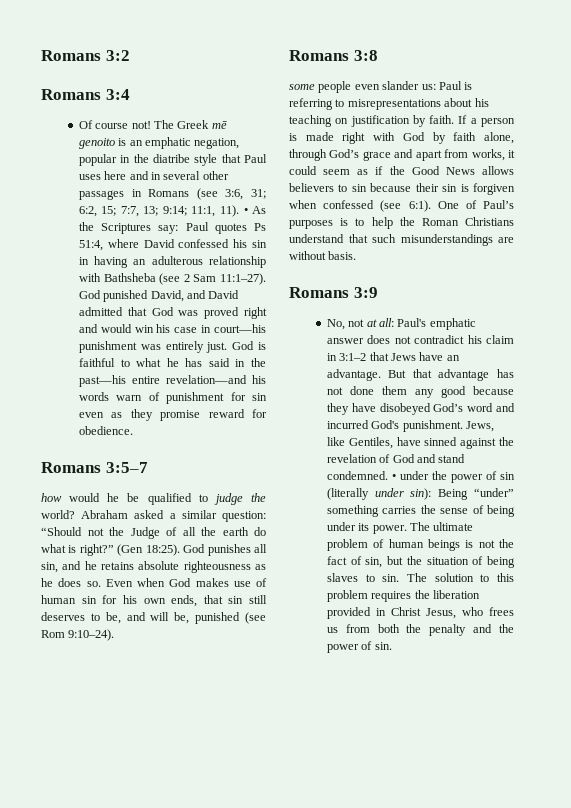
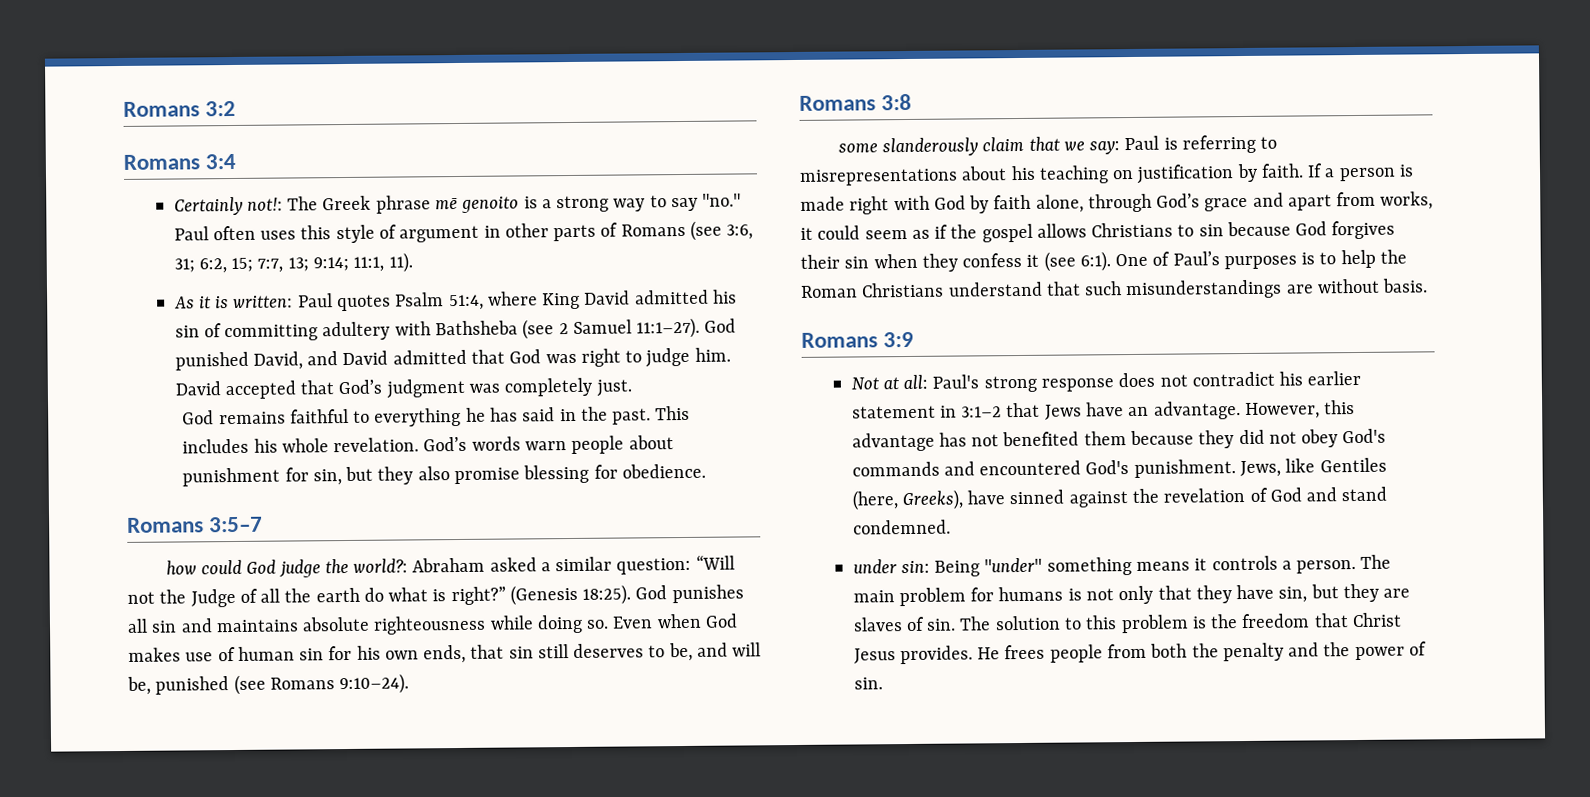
[78,120,151,129] Of course not! -> [173,196,283,216] Certainly not!:
(210, 124) none -> [375,195,431,214] phrase
[129,137,240,149] [78,154,267,166] [78,171,229,180] [78,189,142,200] an emphatic negation, popular in the diatribe style that Paul uses here and in several other passages in -> [541,193,742,213] [173,222,619,244] a strong way to say "no." Paul often uses this style of argument in other parts of
[243,206,266,214] [78,222,179,234] • As the Scriptures say: -> [173,295,294,309] // As it is written:
[254,223,266,231] Ps -> [395,292,445,307] Psalm
[143,239,268,248] [78,256,266,268] David confessed his sin in having an adulterous relationship -> [542,289,737,310] [174,321,391,342] King David admitted his sin of committing adultery
[193,274,217,282] Sam -> [572,319,632,334] Samuel
[204,307,268,319] [78,324,266,333] [78,341,204,353] proved right and would win his case in court—his punishment was entirely -> [580,347,731,368] [174,377,593,400] right to judge him. David accepted that God’s judgment was completely
[232,341,267,350] God is -> [182,410,286,425] // God remains
[136,358,162,367] what -> [374,407,462,427] everything
[78,375,266,387] [78,392,268,404] [78,409,245,421] past—his entire revelation—and his words warn of punishment for sin even as they promise reward -> [612,405,691,425] [182,435,674,454] [182,464,590,487] past. This includes his whole revelation. God’s words warn people about punishment for sin, but they also promise blessing
[69,493,208,505] would he be qualified to -> [201,559,277,575] could God
[41,510,75,519] world? -> [353,558,409,573] world?:
[41,527,82,536] “Should -> [695,554,735,570] “Will
[117,544,144,556] (Gen -> [509,584,578,606] (Genesis
[41,561,266,573] [41,578,82,587] sin, and he retains absolute righteousness as he does -> [151,614,583,635] sin and maintains absolute righteousness while doing
[41,630,65,638] Rom -> [269,677,335,690] Romans
[318,81,436,93] people even slander us: -> [882,136,1121,157] slanderously claim that we say:
[411,166,514,175] [289,183,515,195] [289,200,375,209] Good News allows believers to sin because their sin is forgiven when confessed -> [981,220,1396,243] [800,252,1040,272] gospel allows Christians to sin because God forgives their sin when they confess it
[326,319,365,330] No, not -> [850,377,879,390] Not
[429,318,476,330] [326,338,364,344] emphatic answer -> [983,375,1114,393] strong response
[486,335,514,344] claim -> [1307,370,1362,386] [851,405,936,419] earlier statement
[388,369,432,378] But that -> [1244,400,1356,420] However, this
[349,386,514,398] [326,403,515,415] [326,420,369,429] done them any good because they have disobeyed God’s word and incurred -> [1002,428,1387,449] [851,460,1082,477] benefited them because they did not obey God's commands and encountered
[348,437,393,449] Gentiles, -> [1319,457,1387,473] [851,489,963,511] Gentiles (here, Greeks),
[391,471,515,483] [326,488,514,500] [326,505,515,517] [326,522,474,534] [326,539,514,551] [326,556,515,568] [326,573,375,582] • under the power of sin (literally under sin): Being “under” something carries the sense of being under its power. The ultimate problem of human beings is not the fact of sin, but the situation of being slaves to -> [852,554,1392,577] [852,583,1411,607] [852,616,925,632] // under sin: Being "under" something means it controls a person. The main problem for humans is not only that they have sin, but they are slaves of
[371,590,481,602] [326,607,514,619] [326,627,338,633] requires the liberation provided in Christ Jesus, who frees us -> [1191,612,1402,629] [853,644,1103,665] is the freedom that Christ Jesus provides. He frees people

